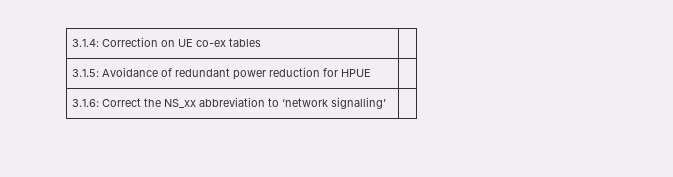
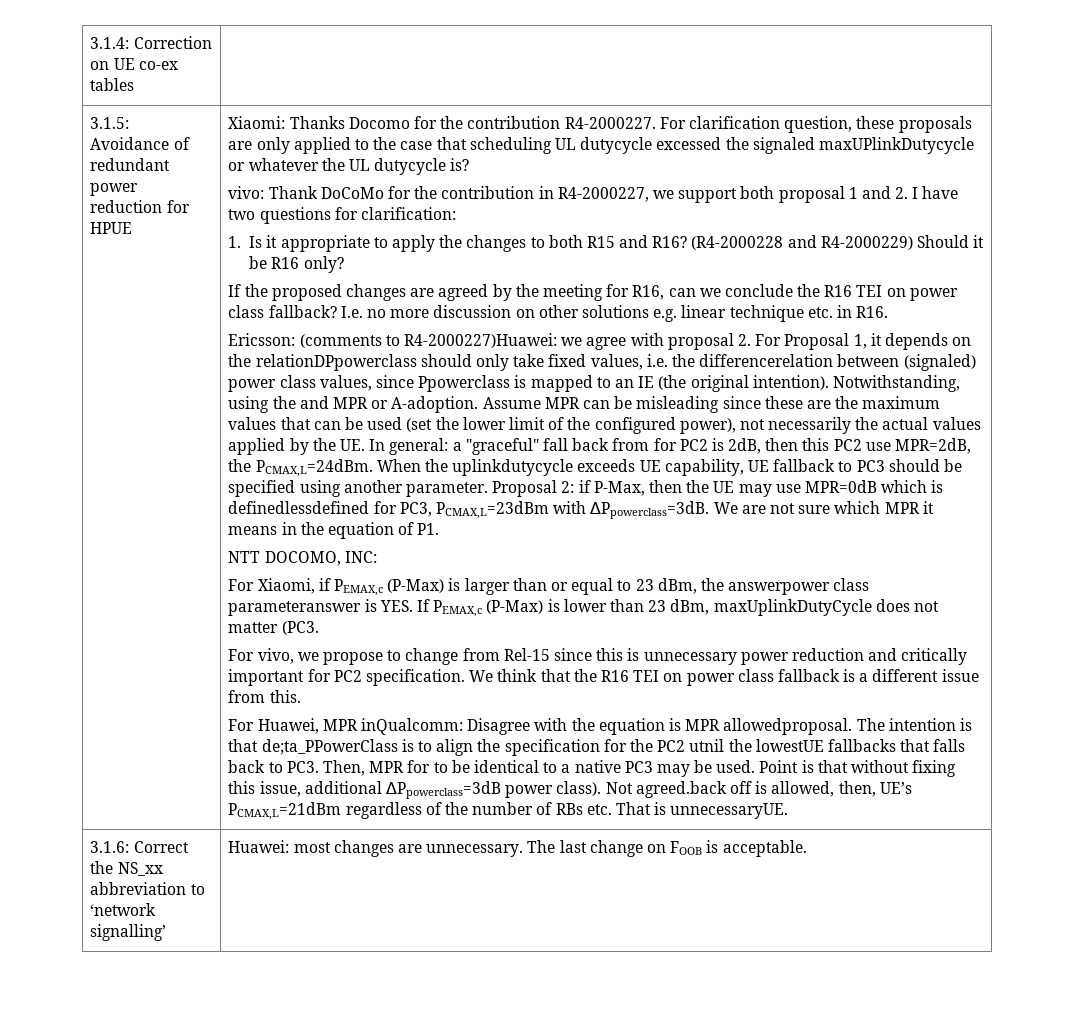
(371, 73) none -> [228,116,972,133] [228,137,974,154] [228,158,470,175] [228,186,959,203] [228,207,457,224] [228,235,985,252] [249,256,344,273] [228,284,958,301] [228,305,889,322] [228,333,972,350] [228,354,976,371] [228,375,960,392] [228,396,941,413] [228,417,981,434] [228,438,972,455] [228,459,962,477] [228,480,944,497] [228,501,934,519] [228,522,440,539] [228,551,377,566] [228,578,870,596] [228,599,939,617] [228,621,319,635] [228,648,968,665] [228,669,979,686] [228,690,301,703] [228,718,972,735] [228,739,966,756] [228,760,957,777] [228,781,912,799] [228,802,789,820] Xiaomi: Thanks Docomo for the contribution R4-2000227. For clarification question, these proposals are only applied to the case that scheduling UL dutycycle excessed the signaled maxUPlinkDutycycle or whatever the UL dutycycle is? // vivo: Thank DoCoMo for the contribution in R4-2000227, we support both proposal 1 and 2. I have two questions for clarification: // 1. Is it appropriate to apply the changes to both R15 and R16? (R4-2000228 and R4-2000229) Should it be R16 only? // If the proposed changes are agreed by the meeting for R16, can we conclude the R16 TEI on power class fallback? I.e. no more discussion on other solutions e.g. linear technique etc. in R16. // Ericsson: (comments to R4-2000227)Huawei: we agree with proposal 2. For Proposal 1, it depends on the relationDPpowerclass should only take fixed values, i.e. the differencerelation between (signaled) power class values, since Ppowerclass is mapped to an IE (the original intention). Notwithstanding, using the and MPR or A-adoption. Assume MPR can be misleading since these are the maximum values that can be used (set the lower limit of the configured power), not necessarily the actual values applied by the UE. In general: a "graceful" fall back from for PC2 is 2dB, then this PC2 use MPR=2dB, the PCMAX,L=24dBm. When the uplinkdutycycle exceeds UE capability, UE fallback to PC3 should be specified using another parameter. Proposal 2: if P-Max, then the UE may use MPR=0dB which is definedlessdefined for PC3, PCMAX,L=23dBm with ∆Ppowerclass=3dB. We are not sure which MPR it means in the equation of P1. // NTT DOCOMO, INC: // For Xiaomi, if PEMAX,c (P-Max) is larger than or equal to 23 dBm, the answerpower class parameteranswer is YES. If PEMAX,c (P-Max) is lower than 23 dBm, maxUplinkDutyCycle does not matter (PC3. // For vivo, we propose to change from Rel-15 since this is unnecessary power reduction and critically important for PC2 specification. We think that the R16 TEI on power class fallback is a different issue from this. // For Huawei, MPR inQualcomm: Disagree with the equation is MPR allowedproposal. The intention is that de;ta_PPowerClass is to align the specification for the PC2 utnil the lowestUE fallbacks that falls back to PC3. Then, MPR for to be identical to a native PC3 may be used. Point is that without fixing this issue, additional ∆Ppowerclass=3dB power class). Not agreed.back off is allowed, then, UE’s PCMAX,L=21dBm regardless of the number of RBs etc. That is unnecessaryUE.
(386, 103) none -> [228,840,807,857] Huawei: most changes are unnecessary. The last change on FOOB is acceptable.

